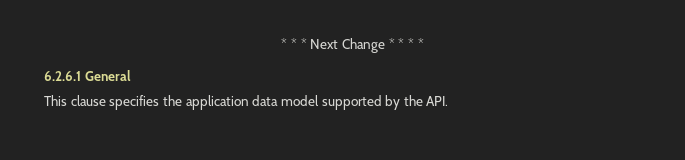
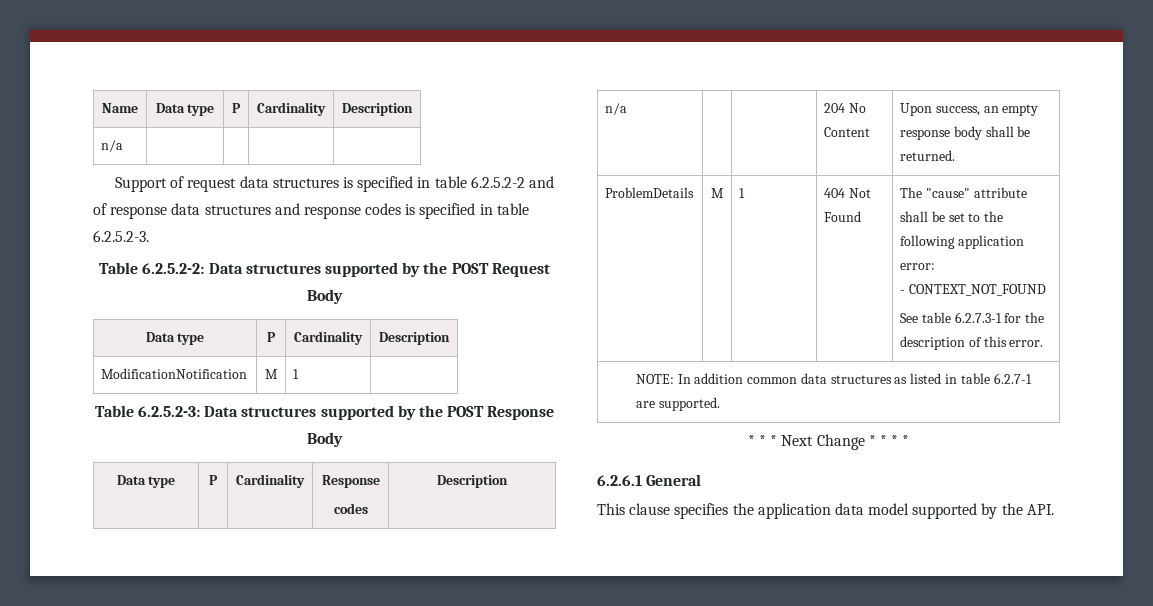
(281, 43) none -> [102,103,138,113] [155,103,215,116] [232,103,241,113] [257,102,326,116] [342,103,413,116] [101,140,124,152] [115,176,554,192] [93,203,529,219] [93,230,149,242] [99,262,550,277] [307,289,343,304] [145,332,205,345] [267,332,276,342] [294,331,363,345] [378,332,450,345] [101,368,248,379] [265,369,278,379] [293,369,300,379] [94,405,555,420] [307,432,343,447] [116,475,176,488] [209,475,218,485] [236,474,305,488] [321,475,380,488] [333,503,368,514] [436,475,508,488] [605,103,628,115] [824,103,866,113] [824,127,871,137] [900,103,1039,116] [900,126,1031,140] [900,150,956,161] [605,187,695,198] [711,188,724,198] [739,188,746,198] [824,188,871,198] [824,211,862,222] [900,187,1027,198] [900,211,1004,222] [900,235,1024,249] [900,263,936,270] [900,284,1046,296] [900,312,1045,323] [900,336,1044,350] [635,373,1032,384] [635,397,720,411] Name | Data type | P | Cardinality | Description // n/a | | | | // Support of request data structures is specified in table 6.2.5.2-2 and of response data structures and response codes is specified in table 6.2.5.2-3. // Table 6.2.5.2-2: Data structures supported by the POST Request Body // Data type | P | Cardinality | Description // ModificationNotification | M | 1 | // Table 6.2.5.2-3: Data structures supported by the POST Response Body // Data type | P | Cardinality | Response // codes | Description // n/a | | | 204 No Content | Upon success, an empty response body shall be returned. // ProblemDetails | M | 1 | 404 Not Found | The "cause" attribute shall be set to the following application error: // - CONTEXT_NOT_FOUND // See table 6.2.7.3-1 for the description of this error. // NOTE: In addition common data structures as listed in table 6.2.7-1 are supported. //

